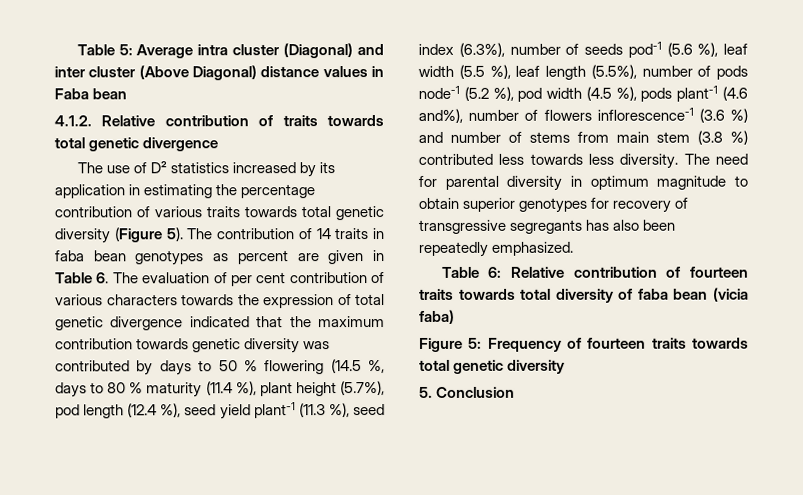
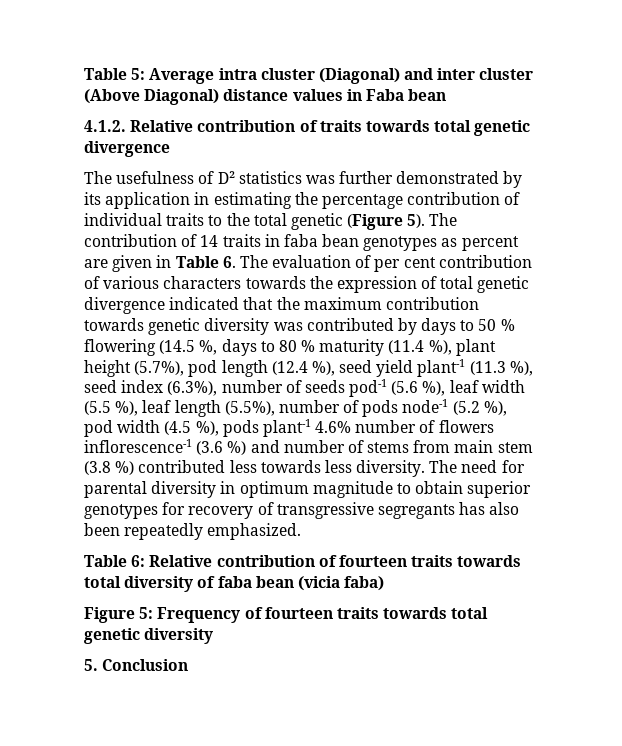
[105,165,130,174] use -> [116,171,195,184] usefulness
[231,162,296,174] increased -> [305,171,500,184] was further demonstrated
[154,206,384,221] [54,228,110,244] various traits towards total genetic diversity -> [84,213,343,230] individual traits to the total genetic
[722,86,748,101] [418,108,463,123] (4.6 and%), -> [315,421,352,433] 4.6%

